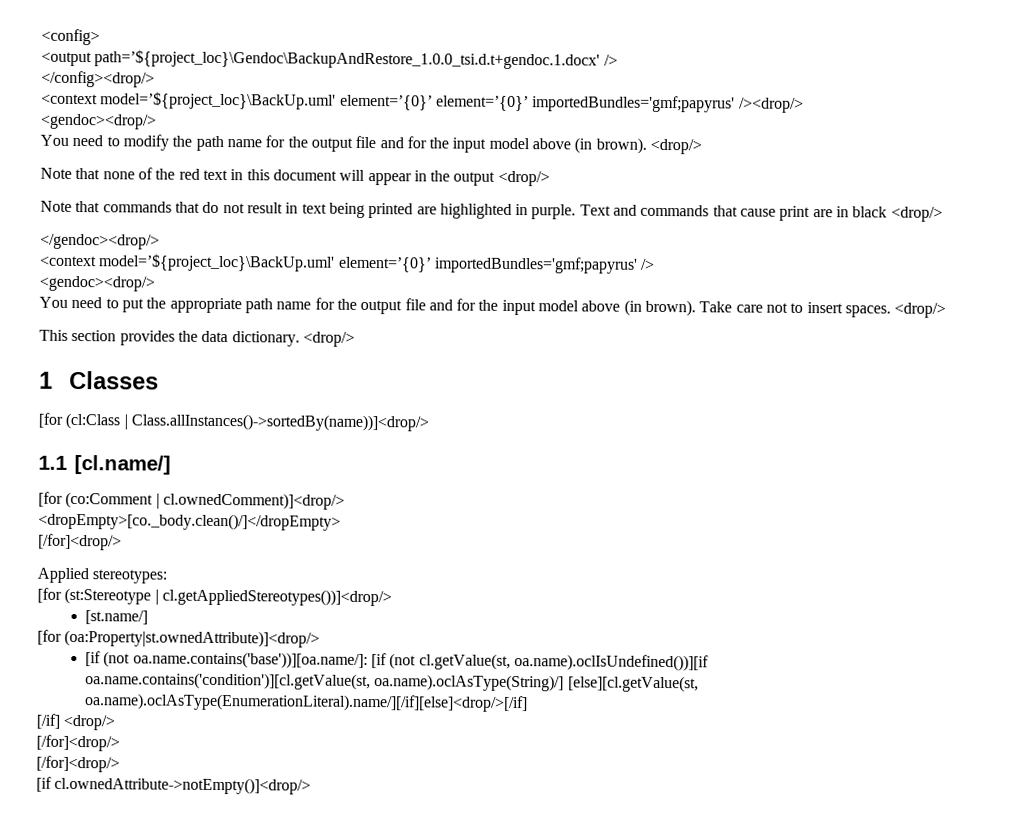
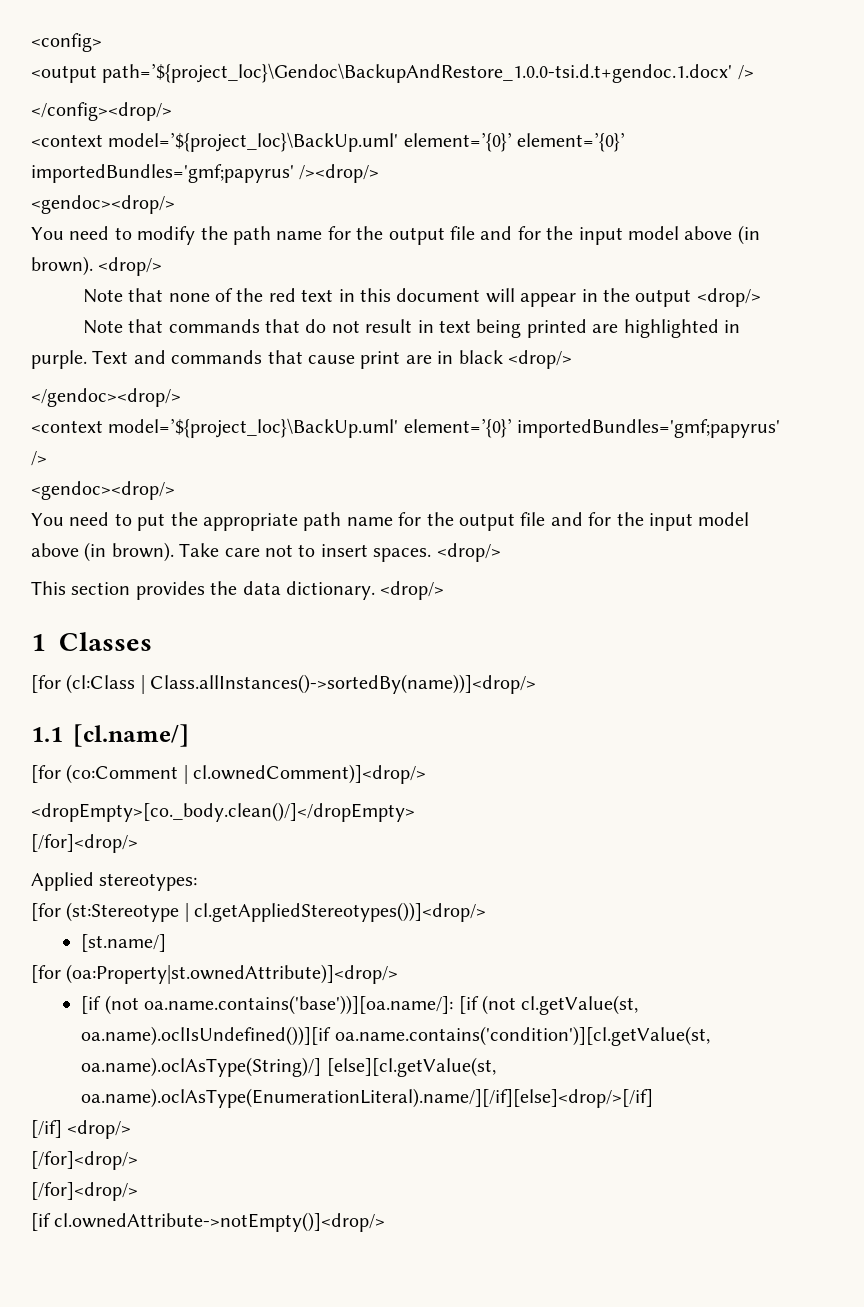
[94,49,601,70] path=’${project_loc}\Gendoc\BackupAndRestore_1.0.0_tsi.d.t+gendoc.1.docx' -> [102,63,733,83] path=’${project_loc}\Gendoc\BackupAndRestore_1.0.0-tsi.d.t+gendoc.1.docx'

